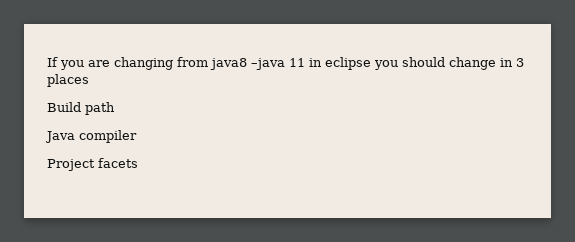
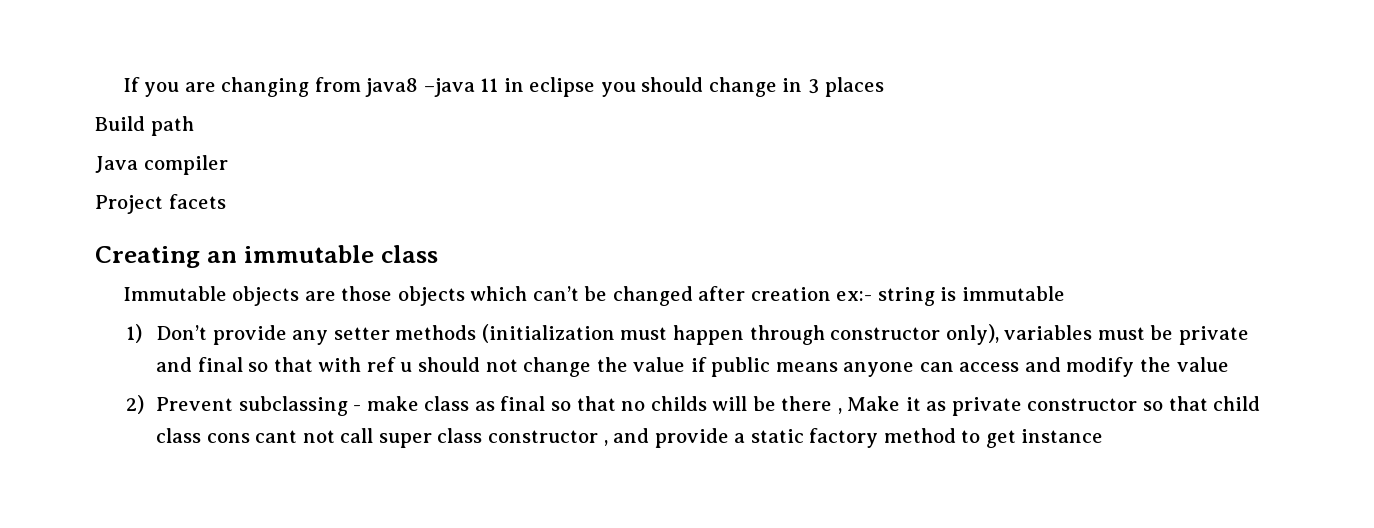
(138, 163) none -> [95,245,438,268] [122,286,1065,306] [125,324,1249,345] [156,357,1229,377] [125,395,1261,416] [156,428,1104,448] // Creating an immutable class // Immutable objects are those objects which can’t be changed after creation ex:- string is immutable // 1) Don’t provide any setter methods (initialization must happen through constructor only), variables must be private and final so that with ref u should not change the value if public means anyone can access and modify the value // 2) Prevent subclassing - make class as final so that no childs will be there , Make it as private constructor so that child class cons cant not call super class constructor , and provide a static factory method to get instance

